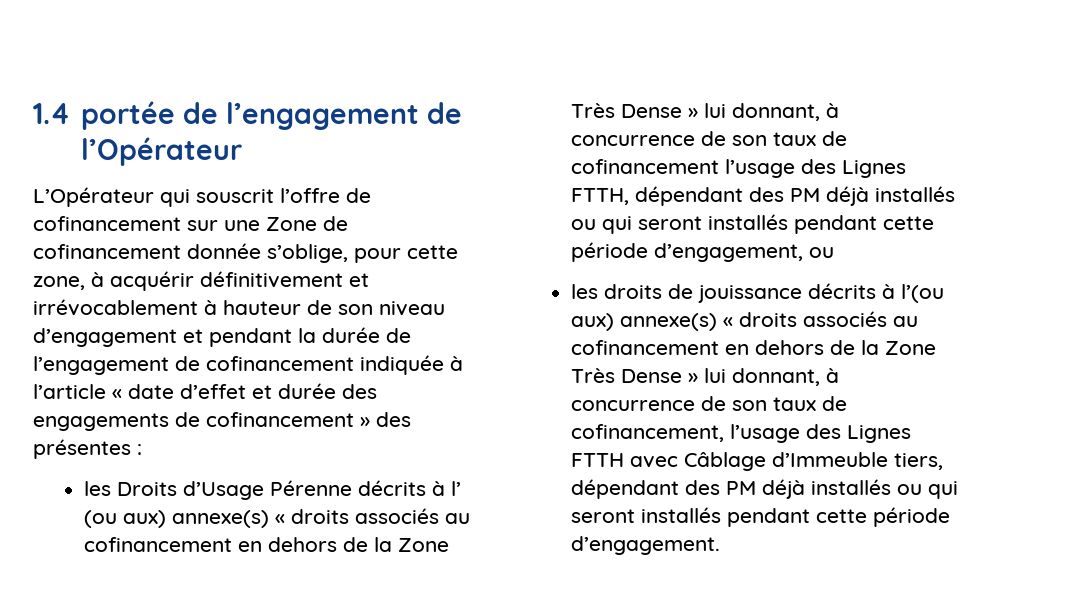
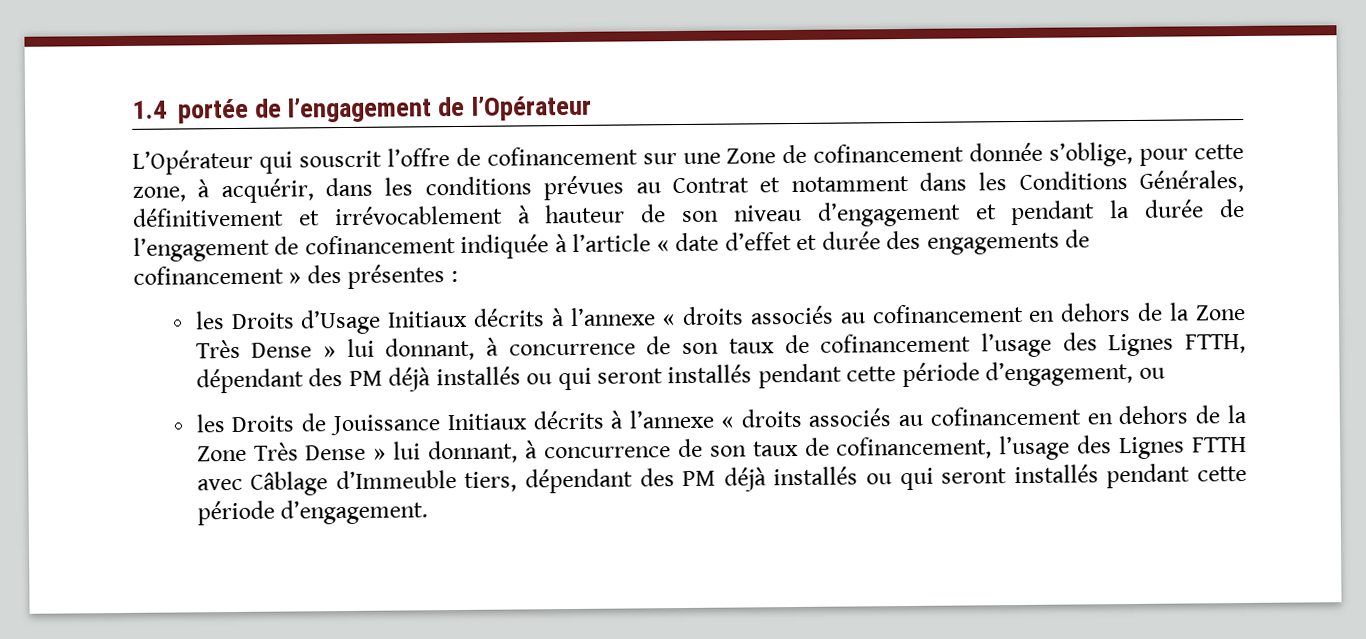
[110,271,194,291] acquérir -> [220,169,1245,204] acquérir, dans les conditions prévues au Contrat et notamment dans les Conditions Générales,
[269,480,461,496] [83,510,269,528] Pérenne décrits à l’ (ou aux) annexe(s) -> [387,307,657,328] Initiaux décrits à l’annexe
[603,283,944,303] [570,313,717,331] droits de jouissance décrits à l’(ou aux) annexe(s) -> [231,409,715,436] Droits de Jouissance Initiaux décrits à l’annexe

